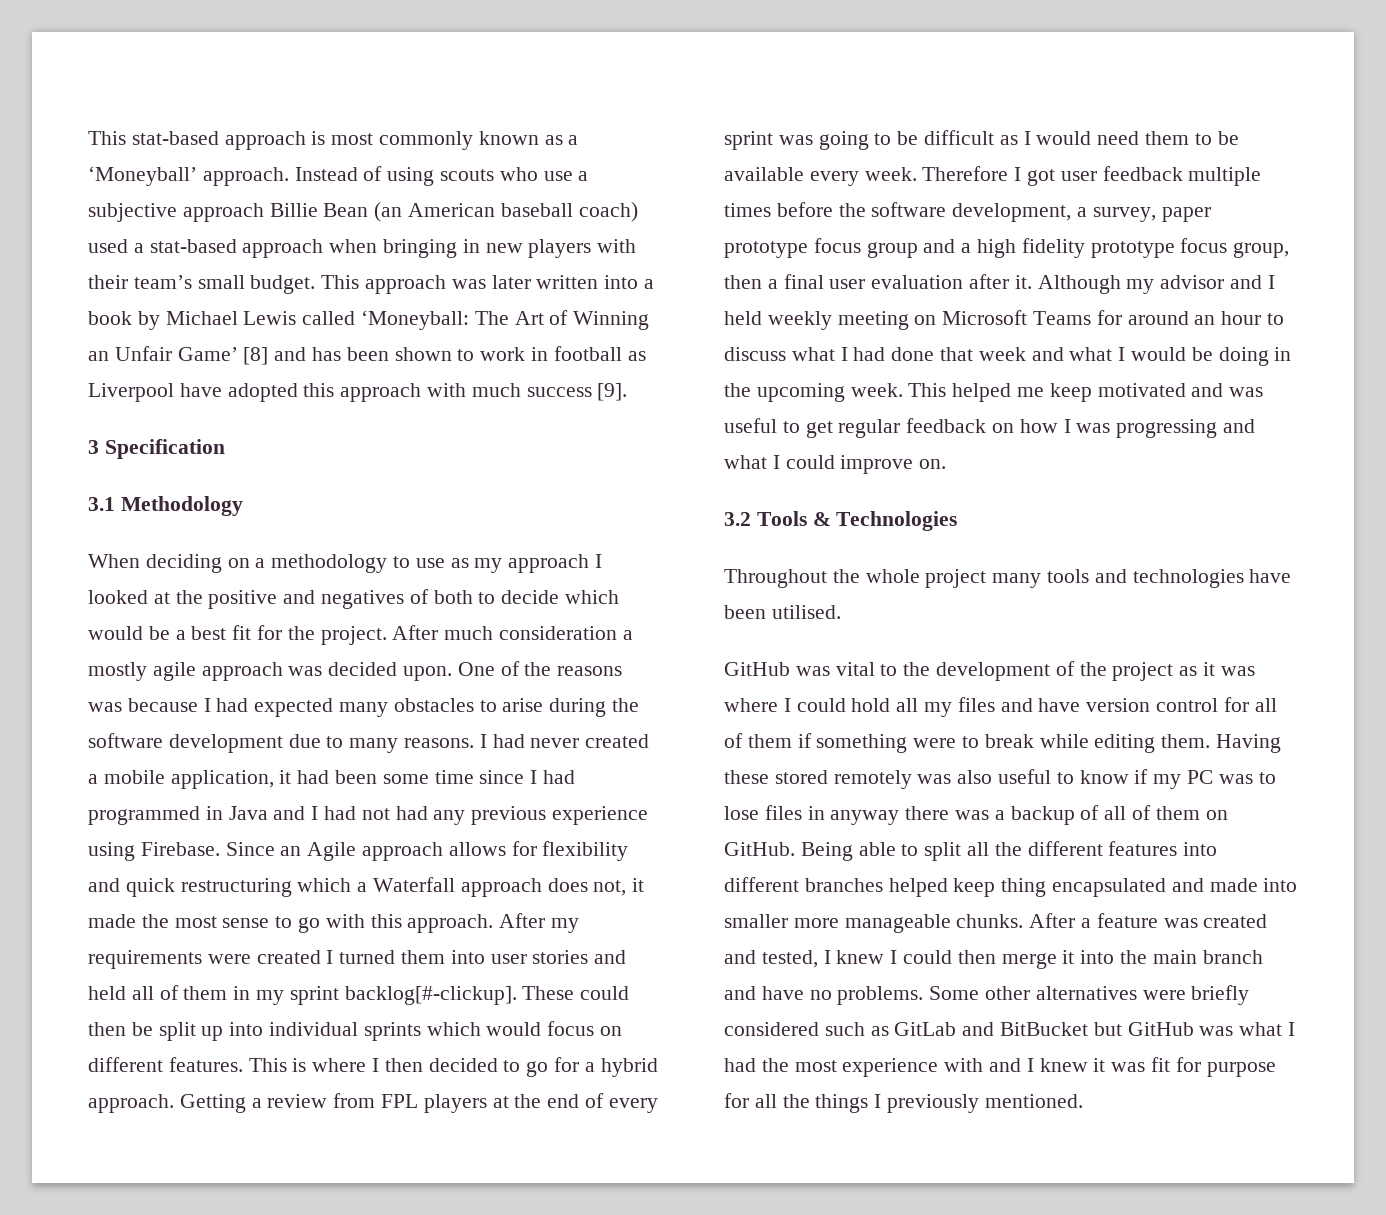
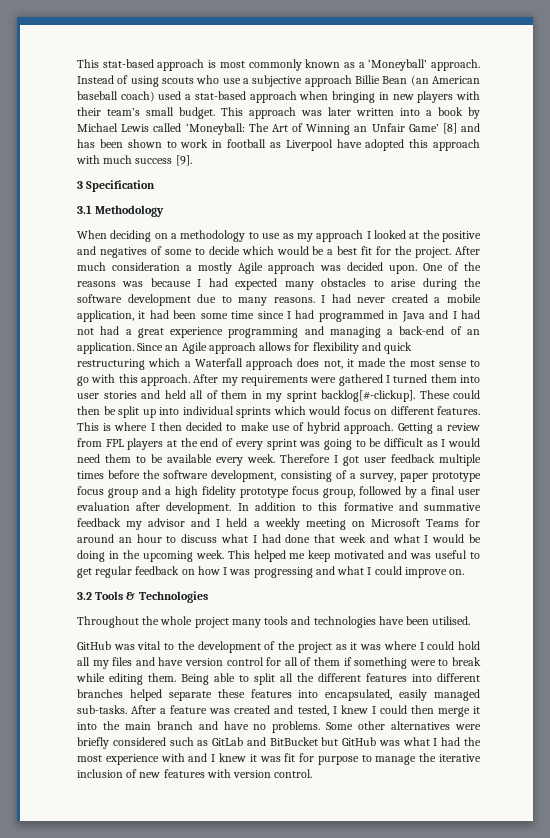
[433,590,473,604] both -> [164,249,192,255] some
[152,662,196,681] agile -> [238,262,263,274] Agile
[433,806,649,825] [88,842,220,861] any previous experience using Firebase. -> [125,326,480,338] [77,342,134,354] a great experience programming and managing a back-end of an application.
[256,950,321,964] created -> [338,374,383,386] gathered
[526,1057,595,1077] go for a -> [240,422,304,431] make use of
(1072, 212) none -> [280,470,347,482] consisting of
[724,275,762,289] then -> [359,486,417,498] followed by
[1014,275,1121,294] it. Although -> [166,502,482,514] [77,518,121,527] development. In addition to this formative and summative feedback
(762, 318) none -> [253,521,260,527] a
[1216,734,1282,753] [724,769,1276,789] [724,805,1228,825] [724,842,795,856] Having these stored remotely was also useful to know if my PC was to lose files in anyway there was a backup of all of them on GitHub. -> (176, 677) none
[953,878,1298,897] [724,914,1024,933] keep thing encapsulated and made into smaller more manageable chunks. -> [168,689,480,701] [77,705,127,714] separate these features into encapsulated, easily managed sub-tasks.
[724,1093,1083,1113] for all the things I previously mentioned. -> [361,753,481,765] [77,769,313,778] to manage the iterative inclusion of new features with version control.

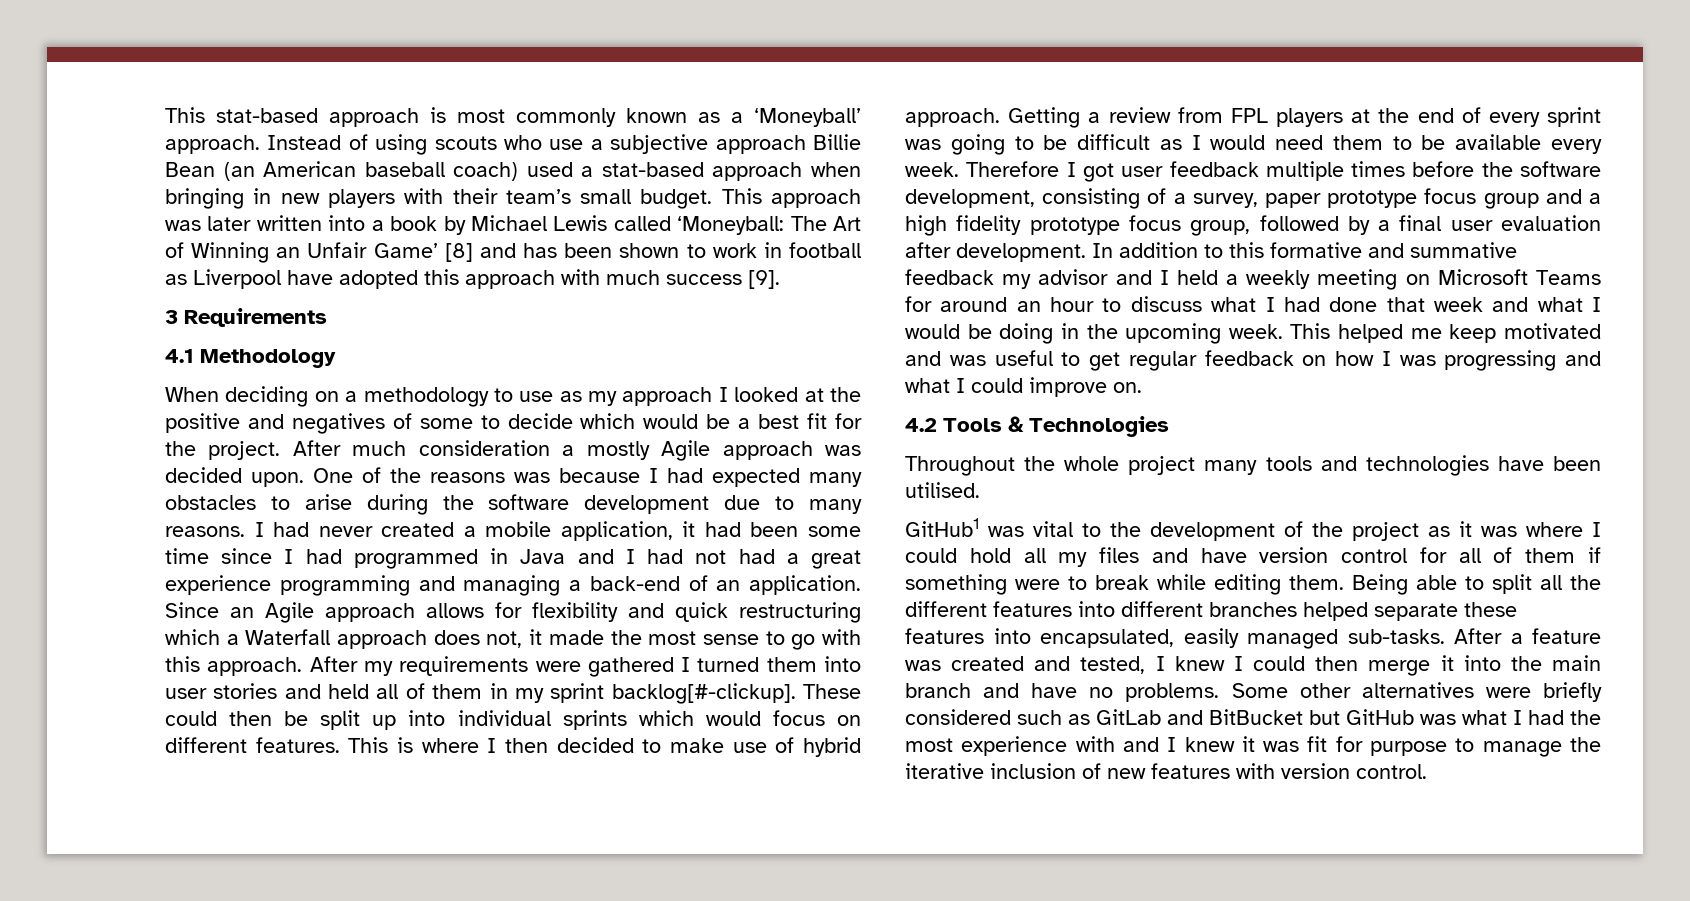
[86,180,156,192] [77,205,92,214] Specification // 3.1 -> [184,308,327,327] [165,349,194,363] Requirements // 4.1
[77,592,92,600] 3.2 -> [905,418,937,432] 4.2
[77,641,111,650] GitHub -> [905,518,979,537] GitHub1

